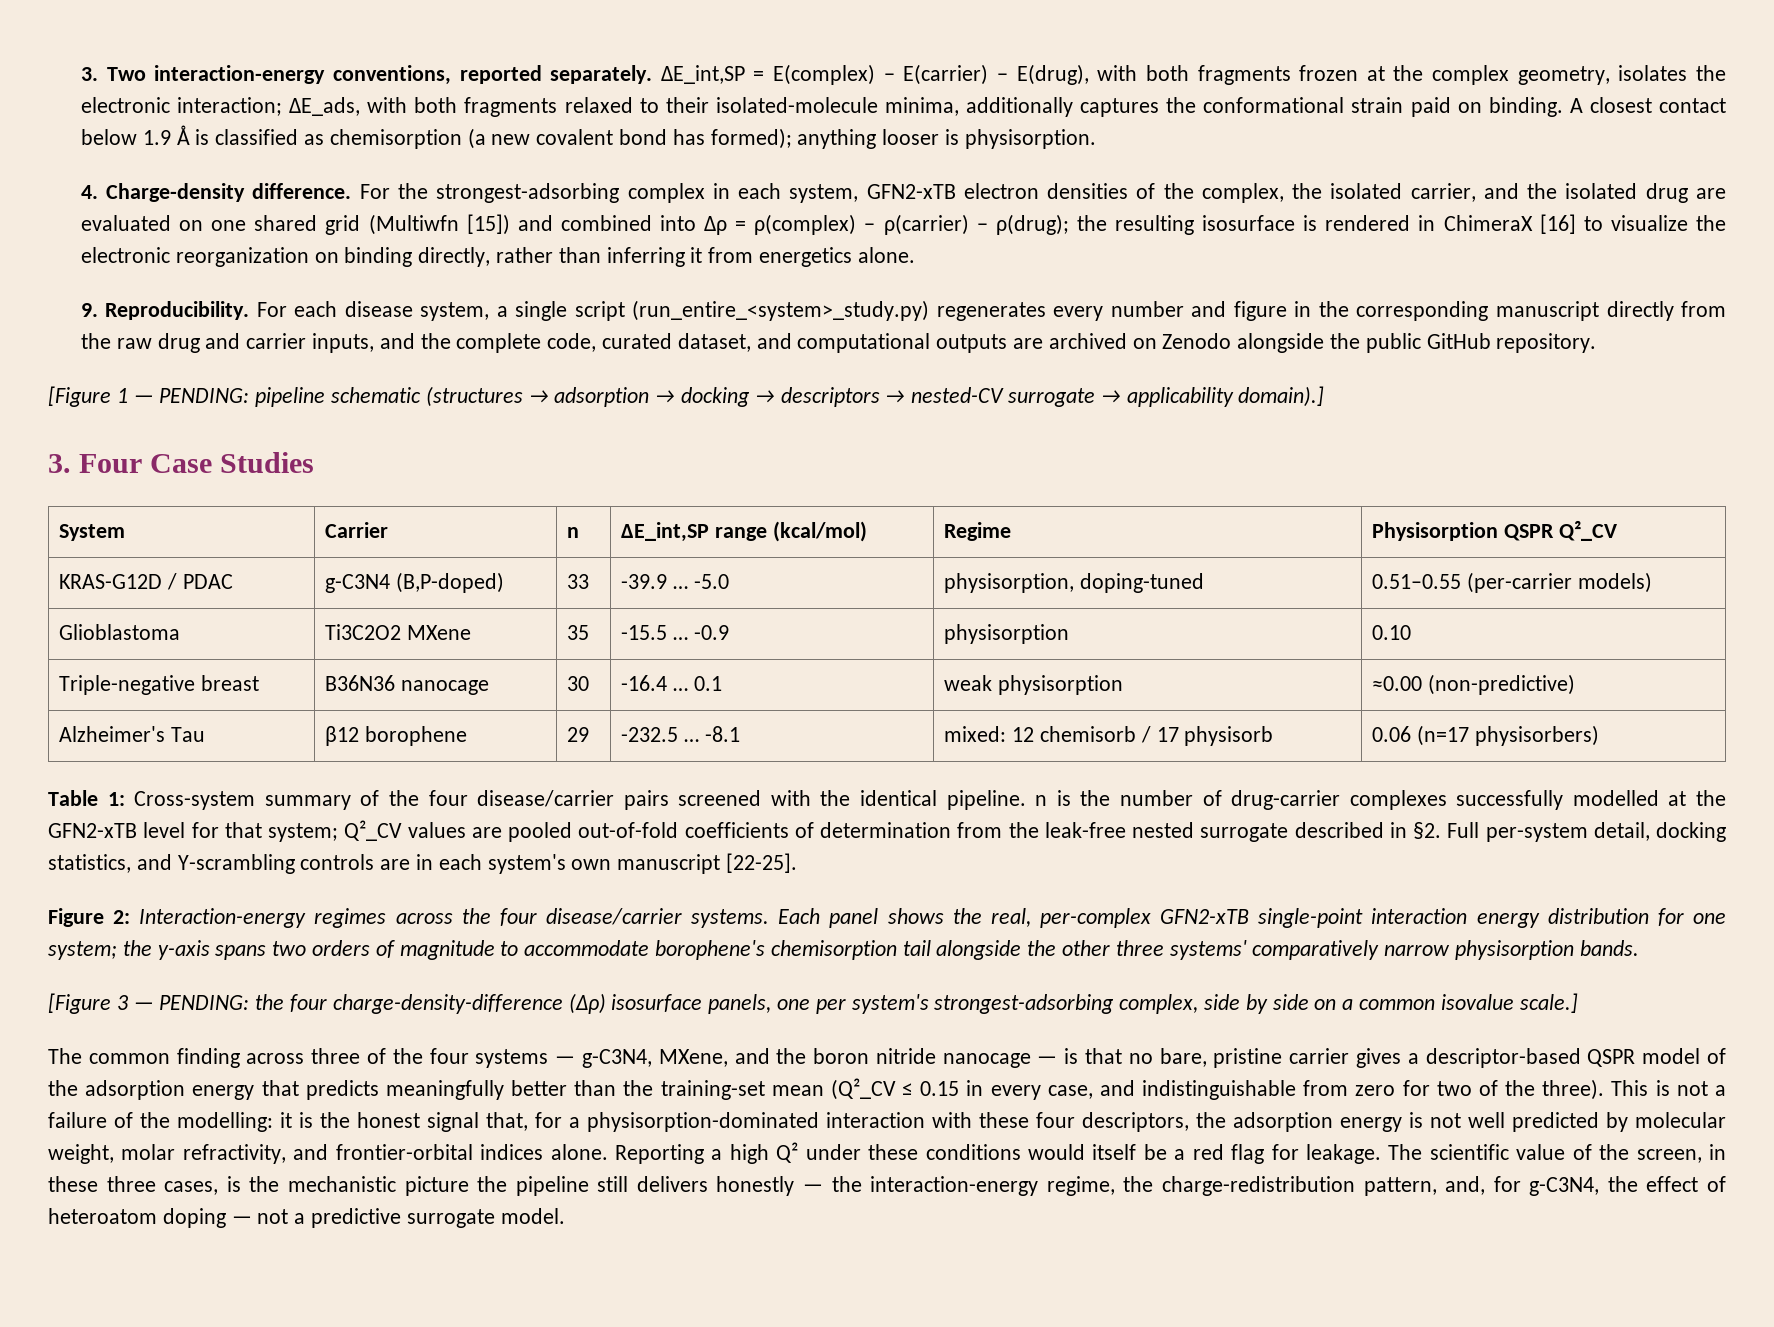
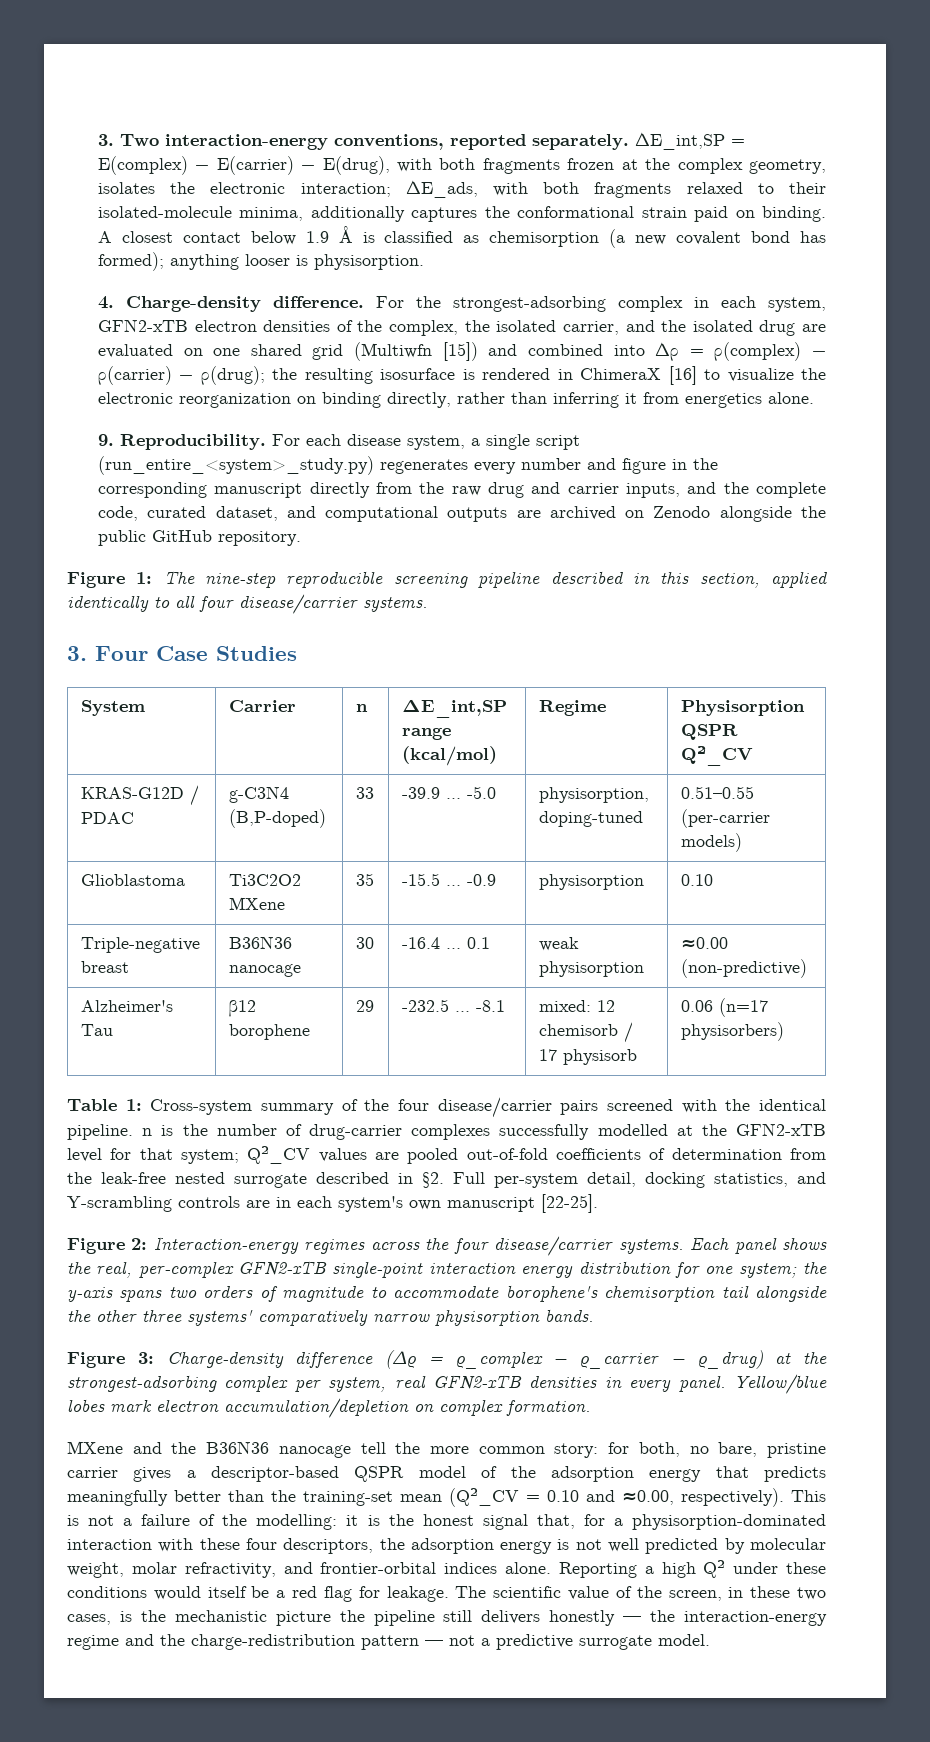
[48,386,1325,407] [Figure 1 — PENDING: pipeline schematic (structures → adsorption → docking → descriptors → nested-CV surrogate → applicability domain).] -> [67,571,829,588] [67,594,428,614] Figure 1: The nine-step reproducible screening pipeline described in this section, applied identically to all four disease/carrier systems.
[48,993,1578,1014] [48,1048,1123,1068] [Figure 3 — PENDING: the four charge-density-difference (Δρ) isosurface panels, one per system's strongest-adsorbing complex, side by side on a common isovalue scale.] // The common finding across three of the four systems — g-C3N4, MXene, and the boron nitride nanocage — is that -> [67,1350,827,1369] [67,1374,827,1394] [67,1398,591,1418] [67,1441,680,1458] Figure 3: Charge-density difference (Δρ = ρ_complex − ρ_carrier − ρ_drug) at the strongest-adsorbing complex per system, real GFN2-xTB densities in every panel. Yellow/blue lobes mark electron accumulation/depletion on complex formation. // MXene and the B36N36 nanocage tell the more common story: for both,
[902,1079,1605,1100] ≤ 0.15 in every case, and indistinguishable from zero for two of the three). -> [526,1488,784,1507] = 0.10 and ≈0.00, respectively).
[106,1176,156,1192] three -> [797,1587,827,1600] two
[1046,1176,1726,1196] [48,1208,226,1228] regime, the charge-redistribution pattern, and, for g-C3N4, the effect of heteroatom doping -> [67,1634,419,1650] regime and the charge-redistribution pattern

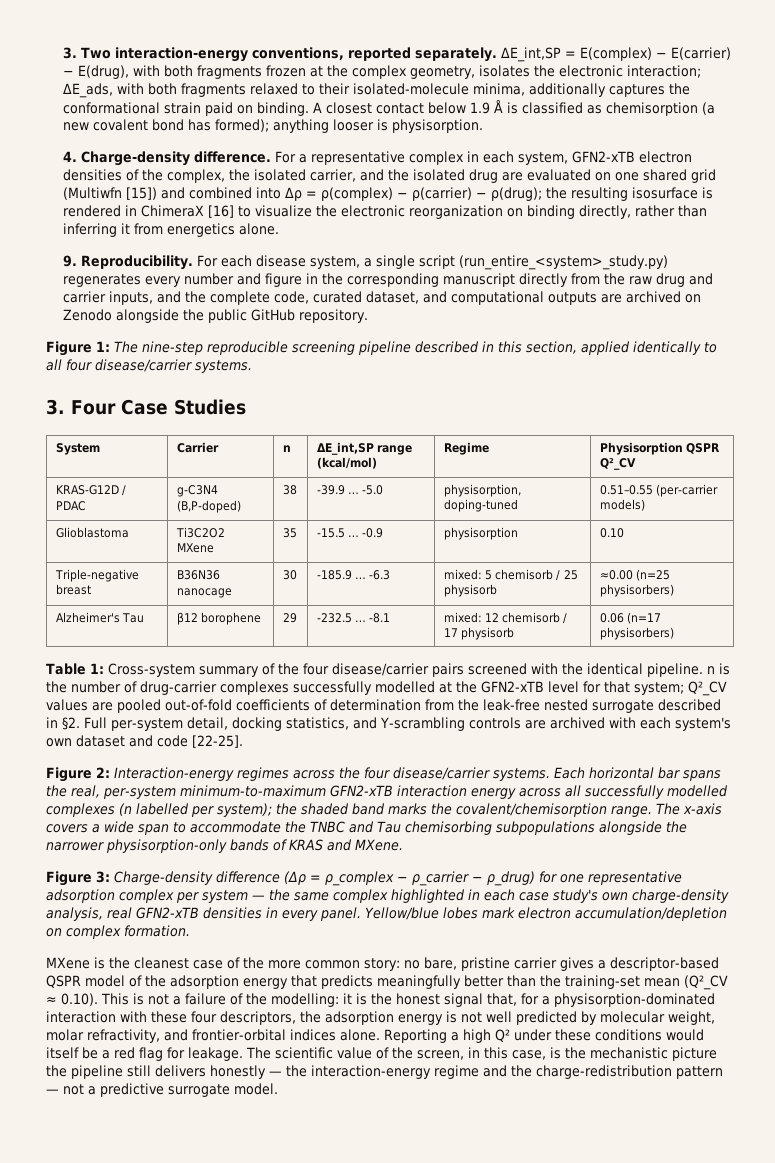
[415,296,606,312] the strongest-adsorbing -> [298,151,405,165] a representative
[355,787,374,799] 33 -> [282,485,297,495] 38
[401,937,490,949] [538,937,579,951] [538,961,644,977] -16.4 … 0.1 | weak physisorption -> [316,570,391,580] [443,569,578,581] [443,584,497,597] -185.9 … -6.3 | mixed: 5 chemisorb / 25 physisorb
[680,959,807,978] (non-predictive) -> [635,569,670,581] [599,584,674,597] (n=25 physisorbers)
[276,1197,291,1208] in -> [549,717,636,729] archived with
[447,1197,535,1212] manuscript -> [76,735,188,747] dataset and code
[734,1237,828,1254] [67,1261,828,1278] [67,1285,828,1302] [67,1309,594,1326] panel shows the real, per-complex GFN2-xTB single-point interaction energy distribution for one system; the y-axis spans two orders of magnitude to accommodate borophene's chemisorption tail alongside the other three systems' comparatively narrow physisorption bands. -> [589,767,721,781] [46,785,728,799] [46,803,722,817] [46,821,687,835] [46,839,403,853] horizontal bar spans the real, per-system minimum-to-maximum GFN2-xTB interaction energy across all successfully modelled complexes (n labelled per system); the shaded band marks the covalent/chemisorption range. The x-axis covers a wide span to accommodate the TNBC and Tau chemisorbing subpopulations alongside the narrower physisorption-only bands of KRAS and MXene.
[775,1351,827,1364] [67,1375,387,1392] at the strongest-adsorbing complex per system, -> [539,871,682,885] [46,889,729,903] [46,907,103,921] for one representative adsorption complex per system — the same complex highlighted in each case study's own charge-density analysis,
[132,1441,386,1458] and the B36N36 nanocage tell -> [94,957,240,969] is the cleanest case of
[608,1442,680,1457] for both, -> (400, 964) none
[526,1488,784,1507] = 0.10 and ≈0.00, respectively). -> [46,993,98,1006] ≈ 0.10).
[750,1586,827,1600] [67,1614,111,1625] these two cases, -> [484,1047,546,1060] this case,

